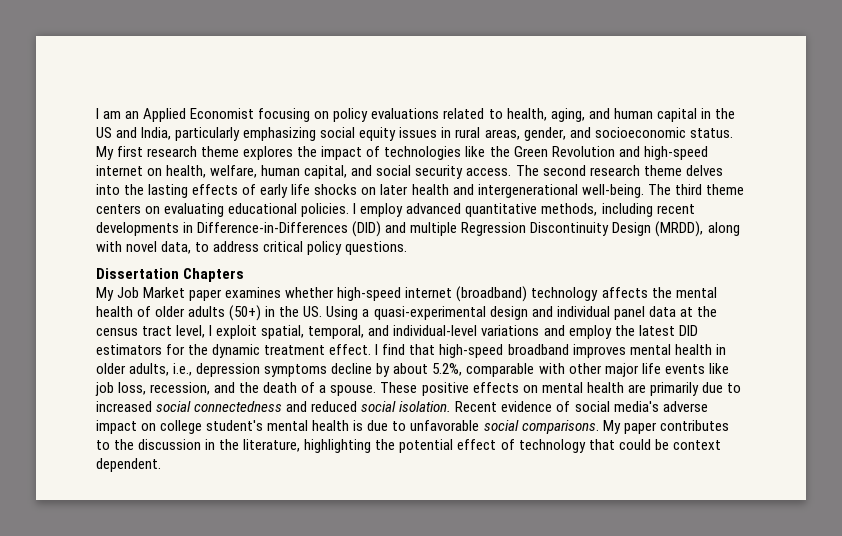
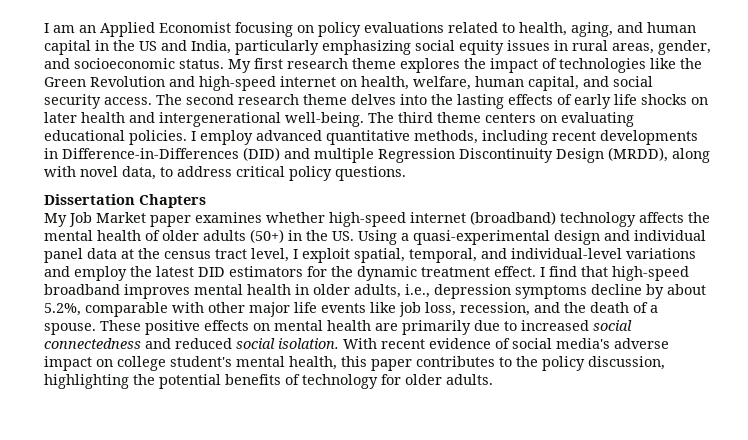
[455,401,498,412] Recent -> [343,338,425,349] With recent
[312,420,729,434] [96,439,301,452] health is due to unfavorable social comparisons. My paper contributes to the discussion in the literature, -> [289,356,665,371] health, this paper contributes to the policy discussion,
[457,439,497,450] effect -> [225,374,281,385] benefits
[588,439,721,450] [96,458,161,472] that could be context dependent. -> [381,374,493,385] for older adults.

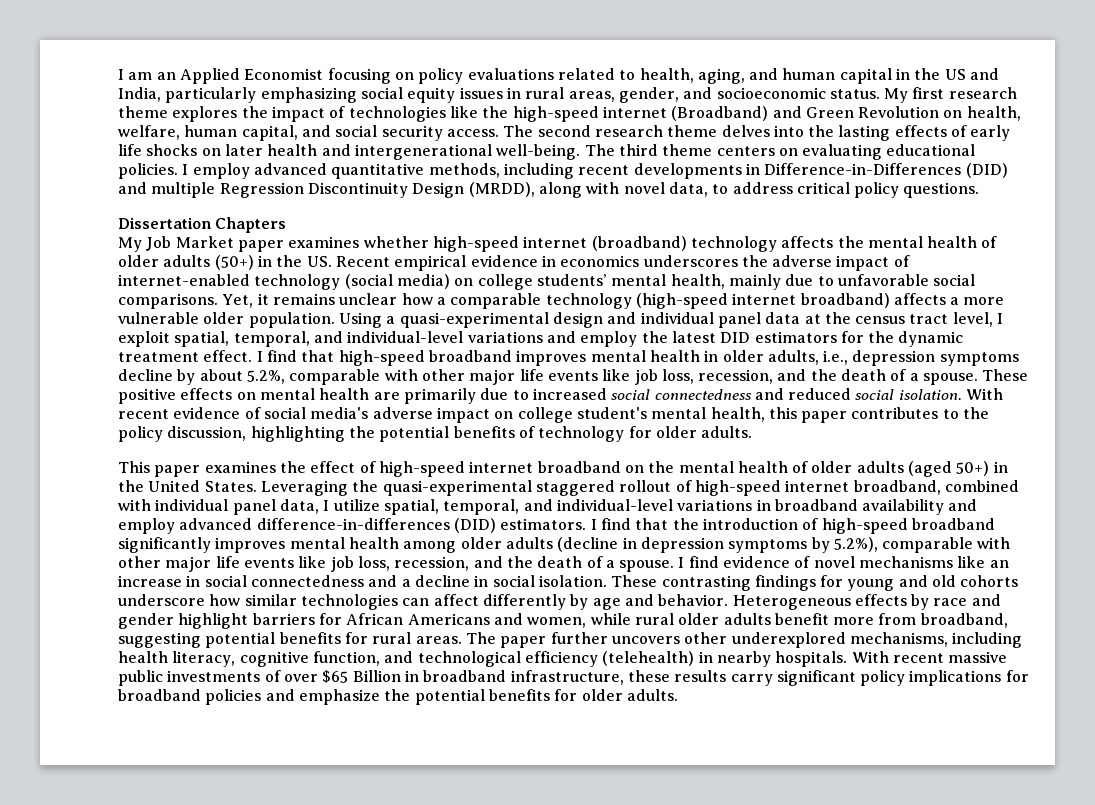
[44,76,336,91] Green Revolution and high-speed internet -> [512,106,940,122] high-speed internet (Broadband) and Green Revolution
(354, 236) none -> [335,255,910,271] [118,274,976,290] [118,293,1005,309] [118,312,335,328] Recent empirical evidence in economics underscores the adverse impact of internet-enabled technology (social media) on college students’ mental health, mainly due to unfavorable social comparisons. Yet, it remains unclear how a comparable technology (high-speed internet broadband) affects a more vulnerable older population.
(493, 379) none -> [118,461,1008,477] [118,480,1019,496] [118,499,978,515] [118,518,995,534] [118,537,1011,553] [118,556,1009,572] [118,575,1019,591] [118,594,1001,610] [118,613,1008,629] [118,632,1023,648] [118,651,1008,667] [118,670,1029,686] [118,689,678,705] // This paper examines the effect of high-speed internet broadband on the mental health of older adults (aged 50+) in the United States. Leveraging the quasi-experimental staggered rollout of high-speed internet broadband, combined with individual panel data, I utilize spatial, temporal, and individual-level variations in broadband availability and employ advanced difference-in-differences (DID) estimators. I find that the introduction of high-speed broadband significantly improves mental health among older adults (decline in depression symptoms by 5.2%), comparable with other major life events like job loss, recession, and the death of a spouse. I find evidence of novel mechanisms like an increase in social connectedness and a decline in social isolation. These contrasting findings for young and old cohorts underscore how similar technologies can affect differently by age and behavior. Heterogeneous effects by race and gender highlight barriers for African Americans and women, while rural older adults benefit more from broadband, suggesting potential benefits for rural areas. The paper further uncovers other underexplored mechanisms, including health literacy, cognitive function, and technological efficiency (telehealth) in nearby hospitals. With recent massive public investments of over $65 Billion in broadband infrastructure, these results carry significant policy implications for broadband policies and emphasize the potential benefits for older adults.

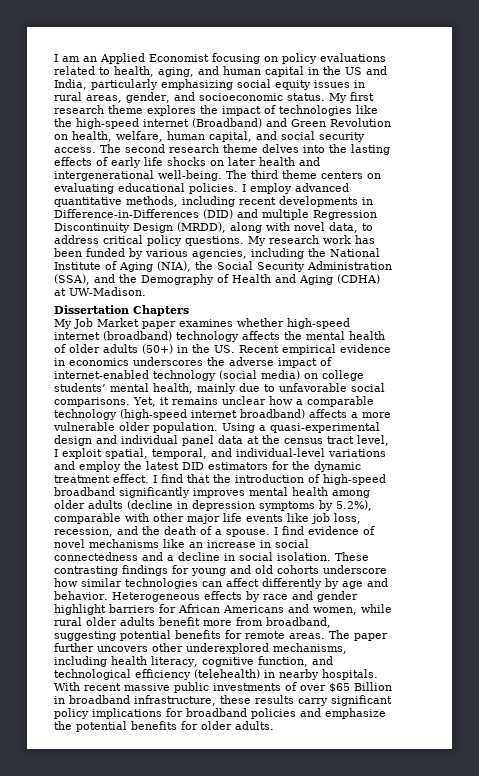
(980, 190) none -> [248,235,375,246] [54,248,380,259] [54,261,392,272] [54,274,380,285] [54,287,146,296] My research work has been funded by various agencies, including the National Institute of Aging (NIA), the Social Security Administration (SSA), and the Demography of Health and Aging (CDHA) at UW-Madison.
[338,350,1019,366] [118,369,1029,385] [118,388,1004,404] [118,407,990,423] [118,426,753,442] [118,461,1008,477] [118,480,1019,496] [118,499,978,515] [118,518,669,534] high-speed broadband improves mental health in older adults, i.e., depression symptoms decline by about 5.2%, comparable with other major life events like job loss, recession, and the death of a spouse. These positive effects on mental health are primarily due to increased social connectedness and reduced social isolation. With recent evidence of social media's adverse impact on college student's mental health, this paper contributes to the policy discussion, highlighting the potential benefits of technology for older adults. // This paper examines the effect of high-speed internet broadband on the mental health of older adults (aged 50+) in the United States. Leveraging the quasi-experimental staggered rollout of high-speed internet broadband, combined with individual panel data, I utilize spatial, temporal, and individual-level variations in broadband availability and employ advanced difference-in-differences (DID) estimators. I find that -> (210, 478) none
[372,632,412,644] rural -> [245,631,285,639] remote

